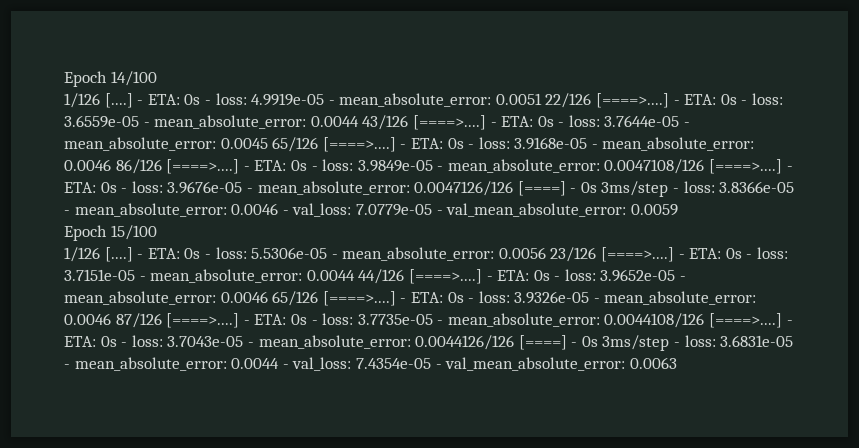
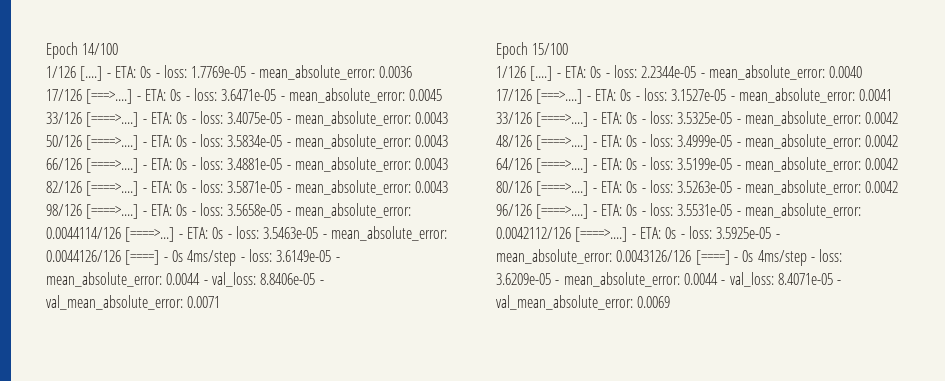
[251,93,784,108] [64,115,691,130] [64,137,755,152] [64,159,793,174] [64,181,795,197] [64,203,678,217] 4.9919e-05 - mean_absolute_error: 0.0051 22/126 [====>....] - ETA: 0s - loss: 3.6559e-05 - mean_absolute_error: 0.0044 43/126 [====>....] - ETA: 0s - loss: 3.7644e-05 - mean_absolute_error: 0.0045 65/126 [====>....] - ETA: 0s - loss: 3.9168e-05 - mean_absolute_error: 0.0046 86/126 [====>....] - ETA: 0s - loss: 3.9849e-05 - mean_absolute_error: 0.0047108/126 [====>....] - ETA: 0s - loss: 3.9676e-05 - mean_absolute_error: 0.0047126/126 [====] - 0s 3ms/step - loss: 3.8366e-05 - mean_absolute_error: 0.0046 - val_loss: 7.0779e-05 - val_mean_absolute_error: 0.0059 -> [191,65,413,80] [46,88,443,104] [46,111,449,127] [46,134,449,150] [46,157,449,173] [46,180,449,196] [46,203,411,219] [46,226,447,242] [46,249,340,266] [46,272,324,287] [46,295,221,310] 1.7769e-05 - mean_absolute_error: 0.0036 17/126 [===>....] - ETA: 0s - loss: 3.6471e-05 - mean_absolute_error: 0.0045 33/126 [====>....] - ETA: 0s - loss: 3.4075e-05 - mean_absolute_error: 0.0043 50/126 [====>....] - ETA: 0s - loss: 3.5834e-05 - mean_absolute_error: 0.0043 66/126 [====>....] - ETA: 0s - loss: 3.4881e-05 - mean_absolute_error: 0.0043 82/126 [====>....] - ETA: 0s - loss: 3.5871e-05 - mean_absolute_error: 0.0043 98/126 [====>....] - ETA: 0s - loss: 3.5658e-05 - mean_absolute_error: 0.0044114/126 [====>...] - ETA: 0s - loss: 3.5463e-05 - mean_absolute_error: 0.0044126/126 [====] - 0s 4ms/step - loss: 3.6149e-05 - mean_absolute_error: 0.0044 - val_loss: 8.8406e-05 - val_mean_absolute_error: 0.0071
[251,247,789,262] [64,269,687,284] [64,291,757,306] [64,313,793,328] [64,335,794,351] [64,357,677,371] 5.5306e-05 - mean_absolute_error: 0.0056 23/126 [====>....] - ETA: 0s - loss: 3.7151e-05 - mean_absolute_error: 0.0044 44/126 [====>....] - ETA: 0s - loss: 3.9652e-05 - mean_absolute_error: 0.0046 65/126 [====>....] - ETA: 0s - loss: 3.9326e-05 - mean_absolute_error: 0.0046 87/126 [====>....] - ETA: 0s - loss: 3.7735e-05 - mean_absolute_error: 0.0044108/126 [====>....] - ETA: 0s - loss: 3.7043e-05 - mean_absolute_error: 0.0044126/126 [====] - 0s 3ms/step - loss: 3.6831e-05 - mean_absolute_error: 0.0044 - val_loss: 7.4354e-05 - val_mean_absolute_error: 0.0063 -> [641,65,863,80] [496,88,893,104] [496,111,899,127] [496,134,899,150] [496,157,899,173] [496,180,899,196] [496,203,861,219] [496,226,780,242] [496,249,843,266] [496,272,842,287] [496,295,671,310] 2.2344e-05 - mean_absolute_error: 0.0040 17/126 [===>....] - ETA: 0s - loss: 3.1527e-05 - mean_absolute_error: 0.0041 33/126 [====>....] - ETA: 0s - loss: 3.5325e-05 - mean_absolute_error: 0.0042 48/126 [====>....] - ETA: 0s - loss: 3.4999e-05 - mean_absolute_error: 0.0042 64/126 [====>....] - ETA: 0s - loss: 3.5199e-05 - mean_absolute_error: 0.0042 80/126 [====>....] - ETA: 0s - loss: 3.5263e-05 - mean_absolute_error: 0.0042 96/126 [====>....] - ETA: 0s - loss: 3.5531e-05 - mean_absolute_error: 0.0042112/126 [====>....] - ETA: 0s - loss: 3.5925e-05 - mean_absolute_error: 0.0043126/126 [====] - 0s 4ms/step - loss: 3.6209e-05 - mean_absolute_error: 0.0044 - val_loss: 8.4071e-05 - val_mean_absolute_error: 0.0069

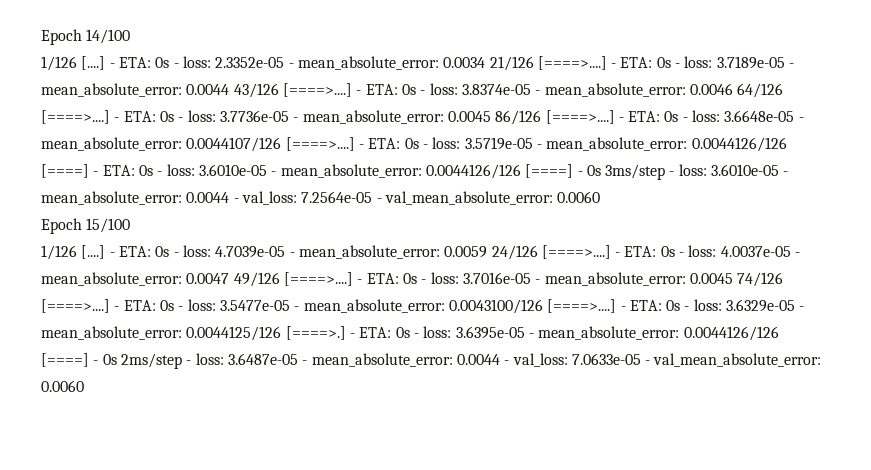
[191,65,413,80] [46,88,443,104] [46,111,449,127] [46,134,449,150] [46,157,449,173] [46,180,449,196] [46,203,411,219] [46,226,447,242] [46,249,340,266] [46,272,324,287] [46,295,221,310] 1.7769e-05 - mean_absolute_error: 0.0036 17/126 [===>....] - ETA: 0s - loss: 3.6471e-05 - mean_absolute_error: 0.0045 33/126 [====>....] - ETA: 0s - loss: 3.4075e-05 - mean_absolute_error: 0.0043 50/126 [====>....] - ETA: 0s - loss: 3.5834e-05 - mean_absolute_error: 0.0043 66/126 [====>....] - ETA: 0s - loss: 3.4881e-05 - mean_absolute_error: 0.0043 82/126 [====>....] - ETA: 0s - loss: 3.5871e-05 - mean_absolute_error: 0.0043 98/126 [====>....] - ETA: 0s - loss: 3.5658e-05 - mean_absolute_error: 0.0044114/126 [====>...] - ETA: 0s - loss: 3.5463e-05 - mean_absolute_error: 0.0044126/126 [====] - 0s 4ms/step - loss: 3.6149e-05 - mean_absolute_error: 0.0044 - val_loss: 8.8406e-05 - val_mean_absolute_error: 0.0071 -> [215,56,795,71] [41,83,784,98] [41,110,804,125] [41,137,787,152] [41,164,789,180] [41,191,601,205] 2.3352e-05 - mean_absolute_error: 0.0034 21/126 [====>....] - ETA: 0s - loss: 3.7189e-05 - mean_absolute_error: 0.0044 43/126 [====>....] - ETA: 0s - loss: 3.8374e-05 - mean_absolute_error: 0.0046 64/126 [====>....] - ETA: 0s - loss: 3.7736e-05 - mean_absolute_error: 0.0045 86/126 [====>....] - ETA: 0s - loss: 3.6648e-05 - mean_absolute_error: 0.0044107/126 [====>....] - ETA: 0s - loss: 3.5719e-05 - mean_absolute_error: 0.0044126/126 [====] - ETA: 0s - loss: 3.6010e-05 - mean_absolute_error: 0.0044126/126 [====] - 0s 3ms/step - loss: 3.6010e-05 - mean_absolute_error: 0.0044 - val_loss: 7.2564e-05 - val_mean_absolute_error: 0.0060
[641,65,863,80] [496,88,893,104] [496,111,899,127] [496,134,899,150] [496,157,899,173] [496,180,899,196] [496,203,861,219] [496,226,780,242] [496,249,843,266] [496,272,842,287] [496,295,671,310] 2.2344e-05 - mean_absolute_error: 0.0040 17/126 [===>....] - ETA: 0s - loss: 3.1527e-05 - mean_absolute_error: 0.0041 33/126 [====>....] - ETA: 0s - loss: 3.5325e-05 - mean_absolute_error: 0.0042 48/126 [====>....] - ETA: 0s - loss: 3.4999e-05 - mean_absolute_error: 0.0042 64/126 [====>....] - ETA: 0s - loss: 3.5199e-05 - mean_absolute_error: 0.0042 80/126 [====>....] - ETA: 0s - loss: 3.5263e-05 - mean_absolute_error: 0.0042 96/126 [====>....] - ETA: 0s - loss: 3.5531e-05 - mean_absolute_error: 0.0042112/126 [====>....] - ETA: 0s - loss: 3.5925e-05 - mean_absolute_error: 0.0043126/126 [====] - 0s 4ms/step - loss: 3.6209e-05 - mean_absolute_error: 0.0044 - val_loss: 8.4071e-05 - val_mean_absolute_error: 0.0069 -> [215,245,801,260] [41,272,784,287] [41,299,805,314] [41,326,779,341] [41,353,822,369] [41,380,84,392] 4.7039e-05 - mean_absolute_error: 0.0059 24/126 [====>....] - ETA: 0s - loss: 4.0037e-05 - mean_absolute_error: 0.0047 49/126 [====>....] - ETA: 0s - loss: 3.7016e-05 - mean_absolute_error: 0.0045 74/126 [====>....] - ETA: 0s - loss: 3.5477e-05 - mean_absolute_error: 0.0043100/126 [====>....] - ETA: 0s - loss: 3.6329e-05 - mean_absolute_error: 0.0044125/126 [====>.] - ETA: 0s - loss: 3.6395e-05 - mean_absolute_error: 0.0044126/126 [====] - 0s 2ms/step - loss: 3.6487e-05 - mean_absolute_error: 0.0044 - val_loss: 7.0633e-05 - val_mean_absolute_error: 0.0060

